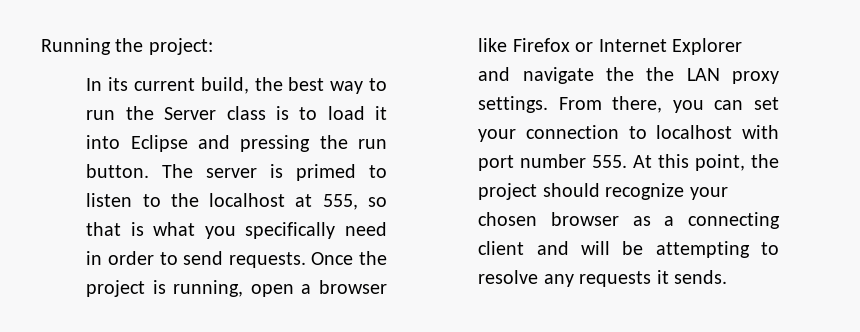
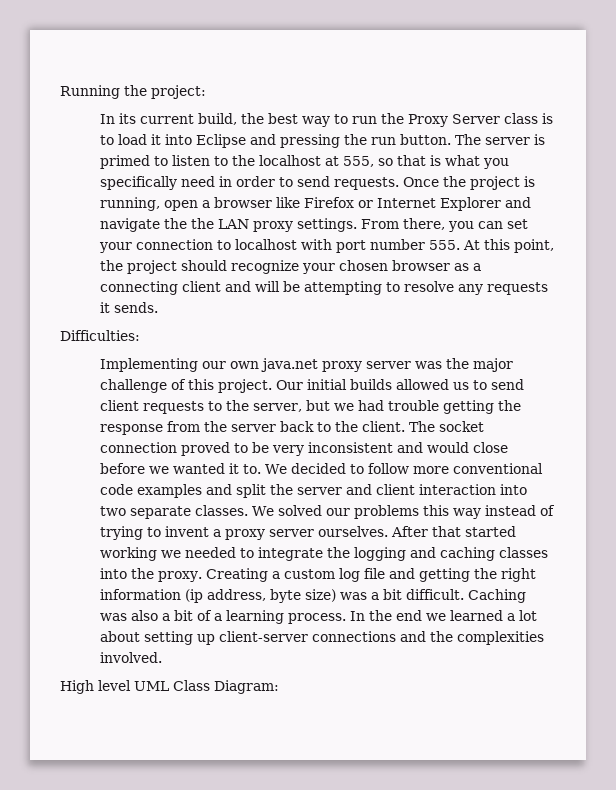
(154, 113) none -> [407,114,448,127] Proxy
(728, 277) none -> [60,330,140,341] [99,358,513,372] [99,379,524,393] [99,400,521,414] [99,421,484,435] [99,442,508,456] [99,463,543,474] [99,484,527,498] [99,505,555,519] [99,526,516,540] [99,547,548,561] [99,568,536,582] [99,589,526,603] [99,610,537,624] [99,631,544,645] [99,652,162,663] [60,680,279,694] // Difficulties: // Implementing our own java.net proxy server was the major challenge of this project. Our initial builds allowed us to send client requests to the server, but we had trouble getting the response from the server back to the client. The socket connection proved to be very inconsistent and would close before we wanted it to. We decided to follow more conventional code examples and split the server and client interaction into two separate classes. We solved our problems this way instead of trying to invent a proxy server ourselves. After that started working we needed to integrate the logging and caching classes into the proxy. Creating a custom log file and getting the right information (ip address, byte size) was a bit difficult. Caching was also a bit of a learning process. In the end we learned a lot about setting up client-server connections and the complexities involved. // High level UML Class Diagram:

